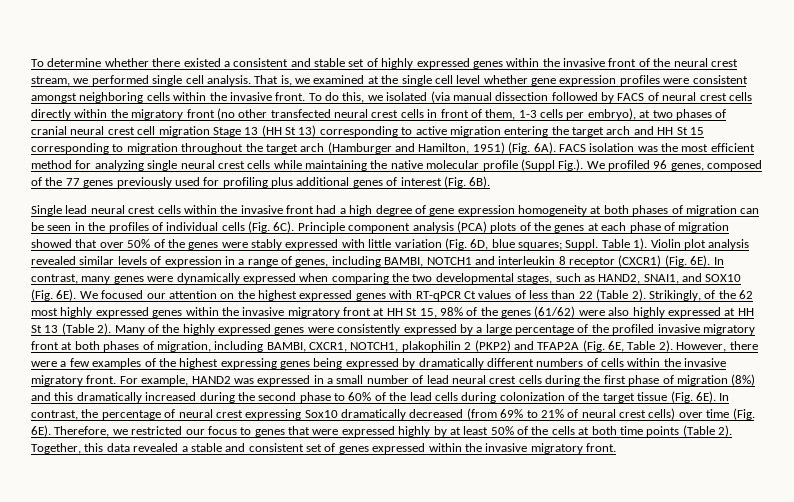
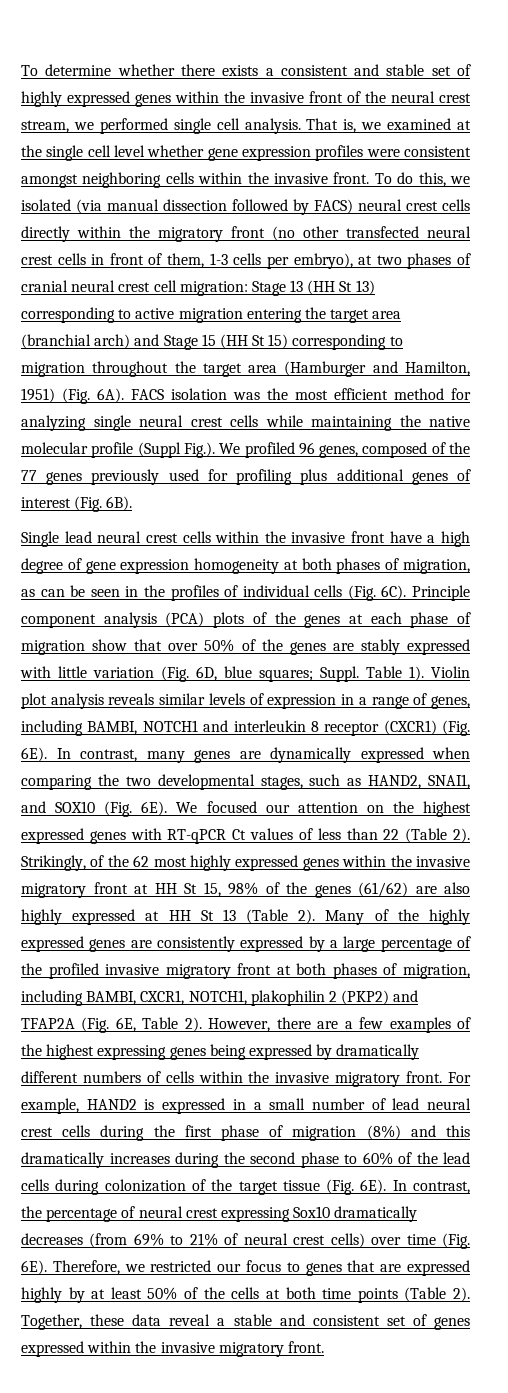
[183,58,221,67] existed -> [222,65,259,76] exists
[617,92,659,101] FACS of -> [314,199,353,214] FACS)
[158,126,210,137] migration -> [179,281,248,296] migration:
[606,126,704,135] arch and HH St 15 -> [372,311,402,319] [21,334,289,350] area (branchial arch) and Stage 15 (HH St 15)
[300,143,325,152] arch -> [248,365,278,373] area
[316,205,337,214] had -> [389,531,422,543] have
[685,205,737,216] migration -> [402,559,470,574] [21,589,35,597] migration, as
[31,239,72,248] showed -> [92,639,128,651] show
[221,242,248,248] were -> [332,643,354,651] are
[31,256,76,265] revealed -> [108,693,155,705] reveals
[147,276,174,282] were -> [239,751,261,759] are
[578,310,605,316] were -> [415,886,437,894] are
[307,327,334,333] were -> [130,940,152,948] are
[31,361,57,367] were -> [317,1021,339,1029] are
[233,378,254,384] was -> [144,1099,155,1110] is
[145,392,197,401] increased -> [109,1153,170,1164] increases
[409,409,464,418] decreased -> [21,1233,83,1245] decreases
[312,429,339,435] were -> [380,1264,402,1272] are
[84,443,179,452] this data revealed -> [90,1314,211,1326] these data reveal

